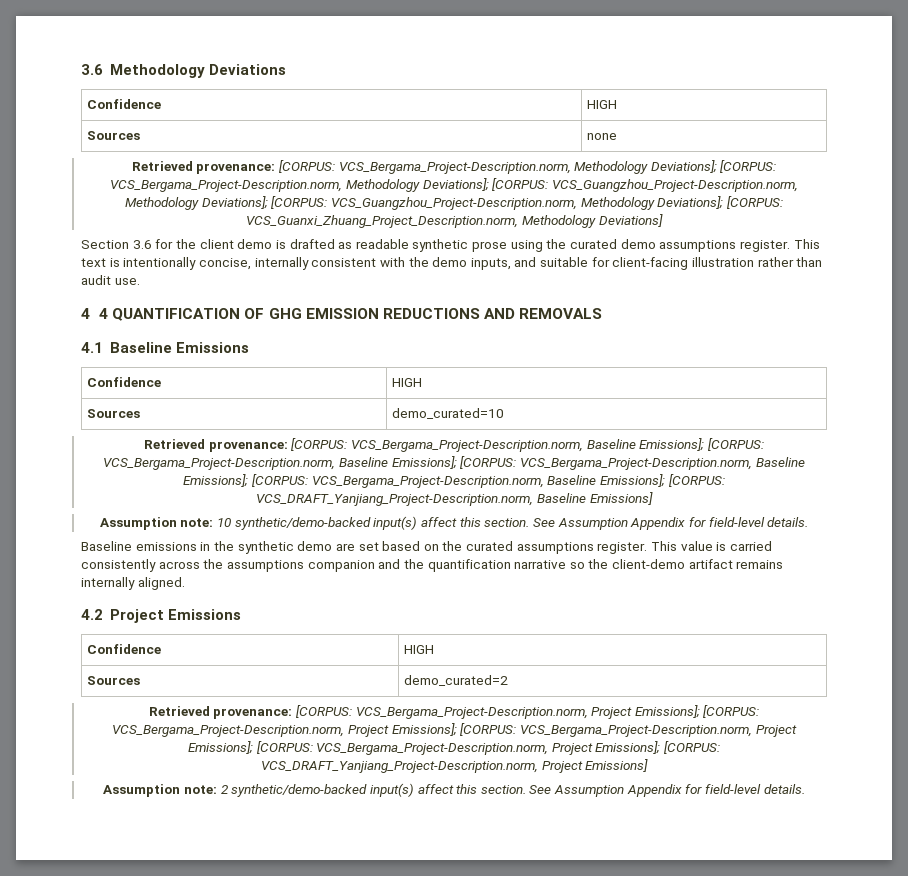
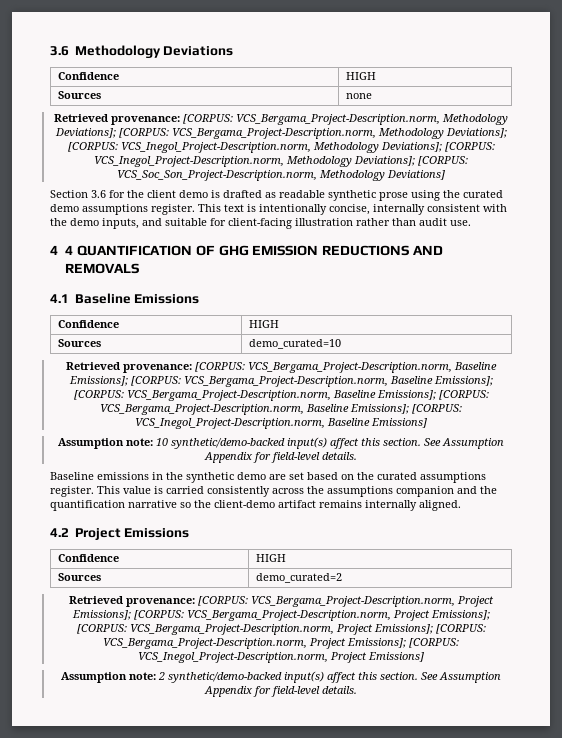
[551,179,798,192] [125,196,783,210] [246,215,519,228] VCS_Guangzhou_Project-Description.norm, Methodology Deviations]; [CORPUS: VCS_Guangzhou_Project-Description.norm, Methodology Deviations]; [CORPUS: VCS_Guanxi_Zhuang_Project_Description.norm, -> [120,142,495,153] [94,156,468,167] [117,170,317,181] VCS_Inegol_Project-Description.norm, Methodology Deviations]; [CORPUS: VCS_Inegol_Project-Description.norm, Methodology Deviations]; [CORPUS: VCS_Soc_Son_Project-Description.norm,
[256,494,534,506] VCS_DRAFT_Yanjiang_Project-Description.norm, -> [135,418,325,429] VCS_Inegol_Project-Description.norm,
[260,761,538,773] VCS_DRAFT_Yanjiang_Project-Description.norm, -> [138,652,328,663] VCS_Inegol_Project-Description.norm,

